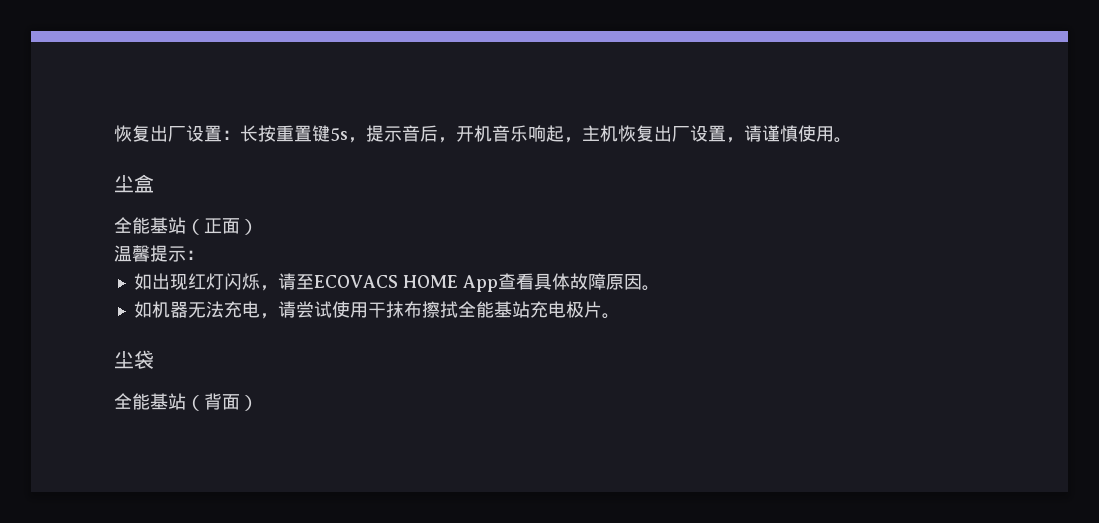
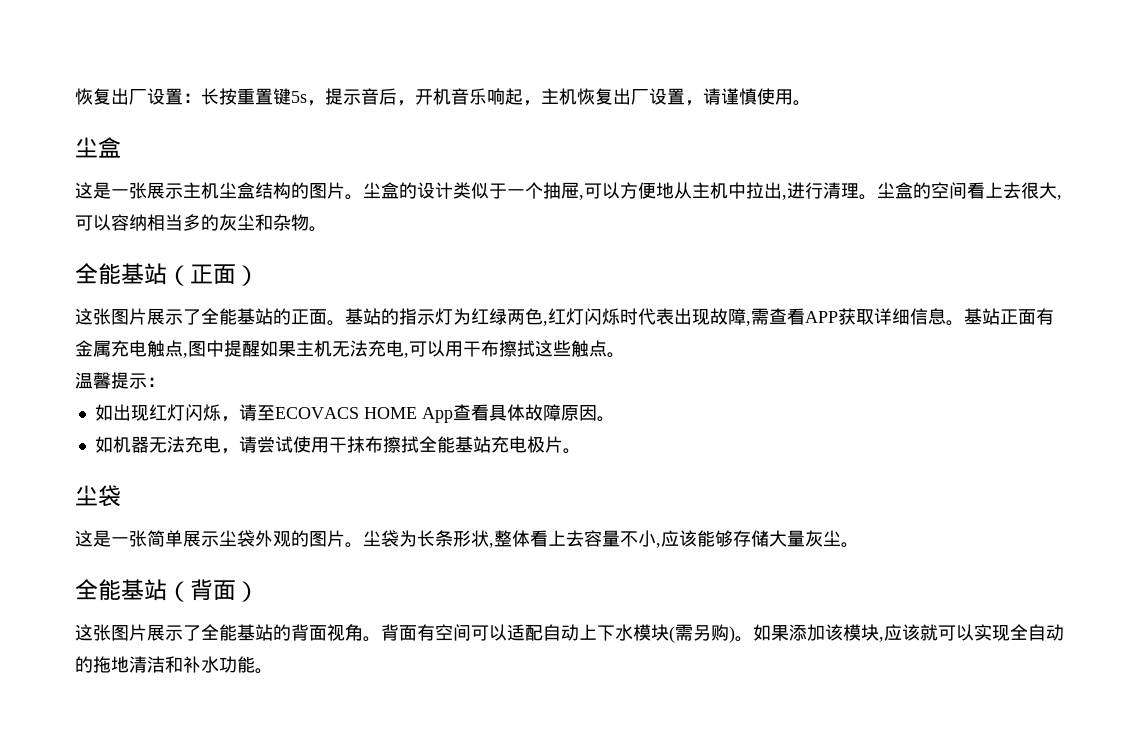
[114,217,258,235] 全能基站（正面） -> [75,182,1062,200] [75,214,327,232] [75,263,259,286] [75,308,1054,326] [75,340,625,358] 这是一张展示主机尘盒结构的图片。尘盒的设计类似于一个抽屉,可以方便地从主机中拉出,进行清理。尘盒的空间看上去很大,可以容纳相当多的灰尘和杂物。 // 全能基站（正面） // 这张图片展示了全能基站的正面。基站的指示灯为红绿两色,红灯闪烁时代表出现故障,需查看APP获取详细信息。基站正面有金属充电触点,图中提醒如果主机无法充电,可以用干布擦拭这些触点。
[114,393,258,411] 全能基站（背面） -> [75,530,859,548] [75,579,259,602] [75,624,1064,643] [75,656,273,674] 这是一张简单展示尘袋外观的图片。尘袋为长条形状,整体看上去容量不小,应该能够存储大量灰尘。 // 全能基站（背面） // 这张图片展示了全能基站的背面视角。背面有空间可以适配自动上下水模块(需另购)。如果添加该模块,应该就可以实现全自动的拖地清洁和补水功能。

